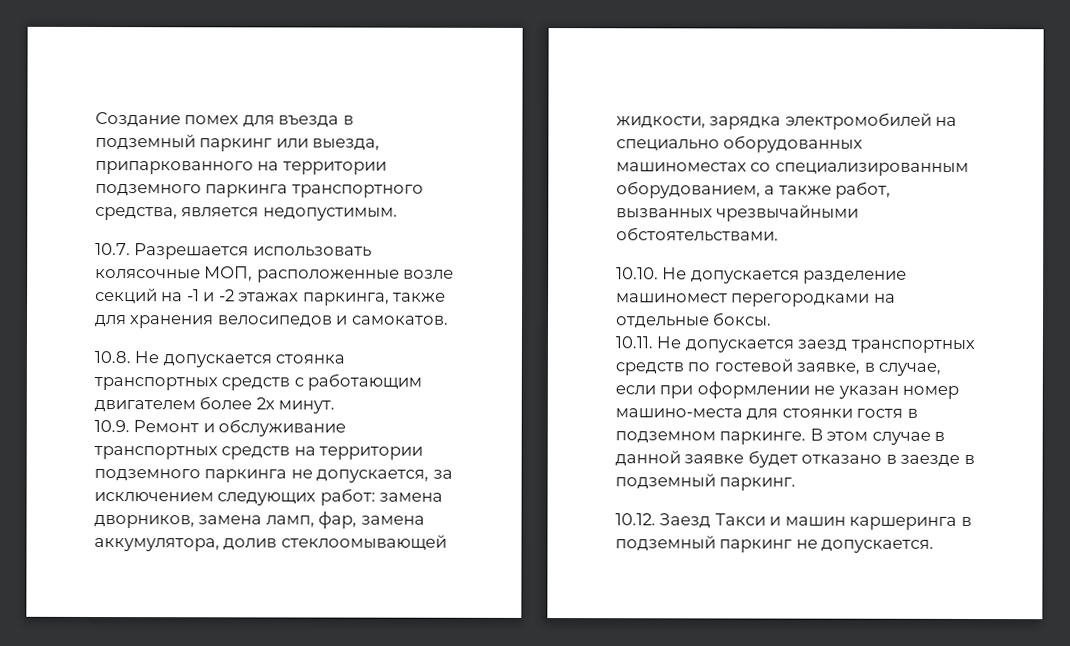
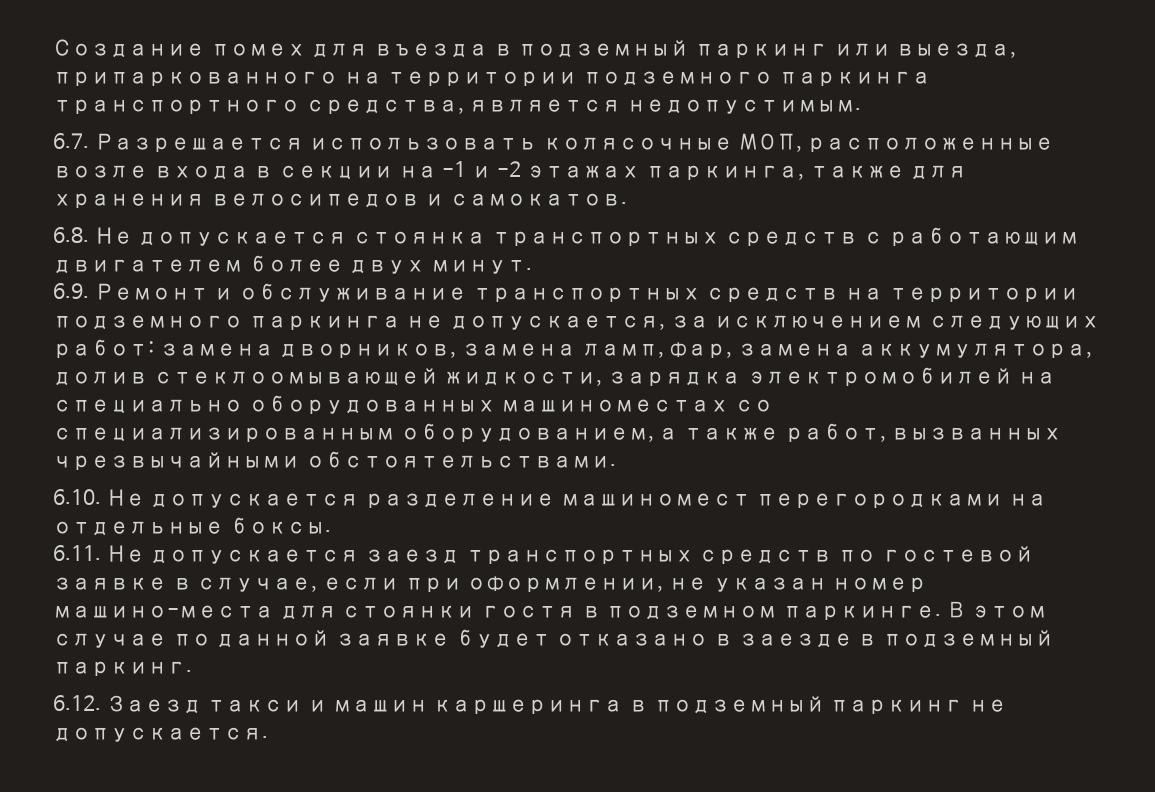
[95,243,131,256] 10.7. -> [53,133,89,149] 6.7.
[95,288,158,305] секций -> [153,165,394,180] входа в секции
[94,351,131,364] 10.8. -> [53,227,89,243] 6.8.
[255,397,275,410] 2х -> [349,260,426,274] двух
[94,420,130,433] 10.9. -> [53,283,89,299] 6.9.
[616,267,659,280] 10.10. -> [53,489,101,505] 6.10.
[615,336,653,349] 10.11. -> [53,545,101,561] 6.11.
[796,362,861,375] заявке, -> [53,577,167,590] заявке
[696,381,810,399] оформлении -> [467,576,664,592] оформлении,
[934,431,946,441] в -> [172,633,211,646] по
[615,513,766,529] 10.12. Заезд Такси -> [53,695,303,714] 6.12. Заезд такси

